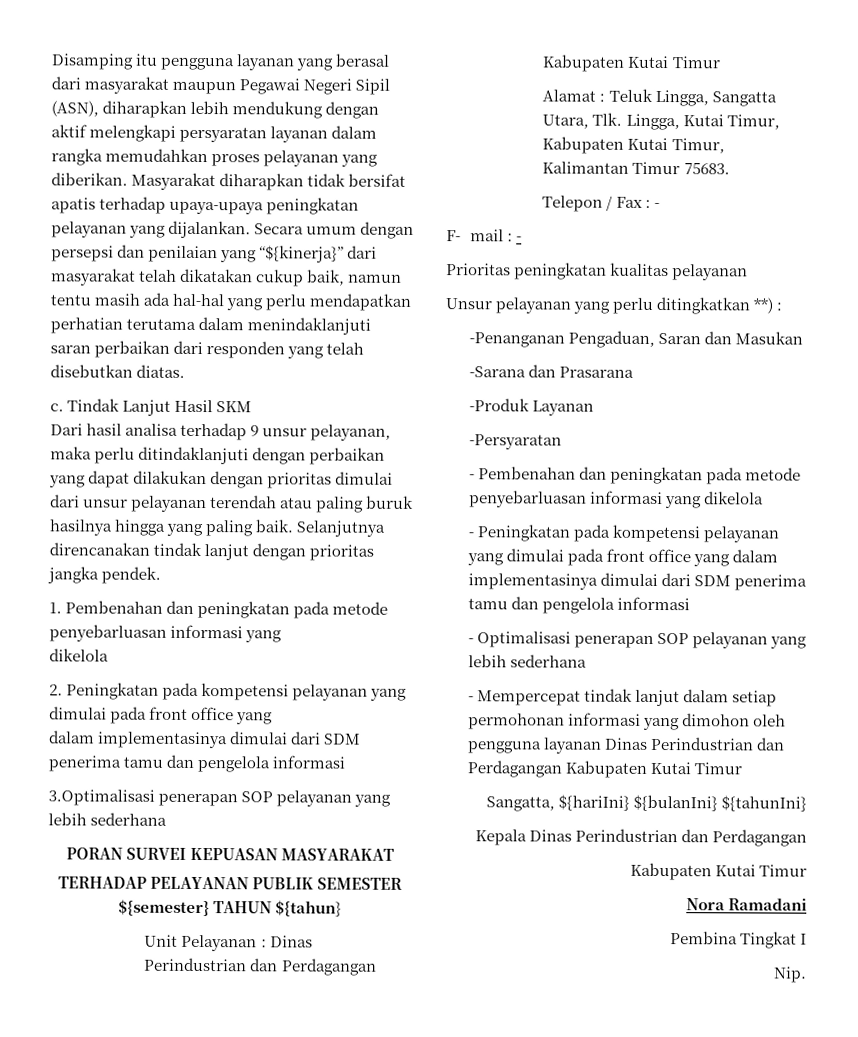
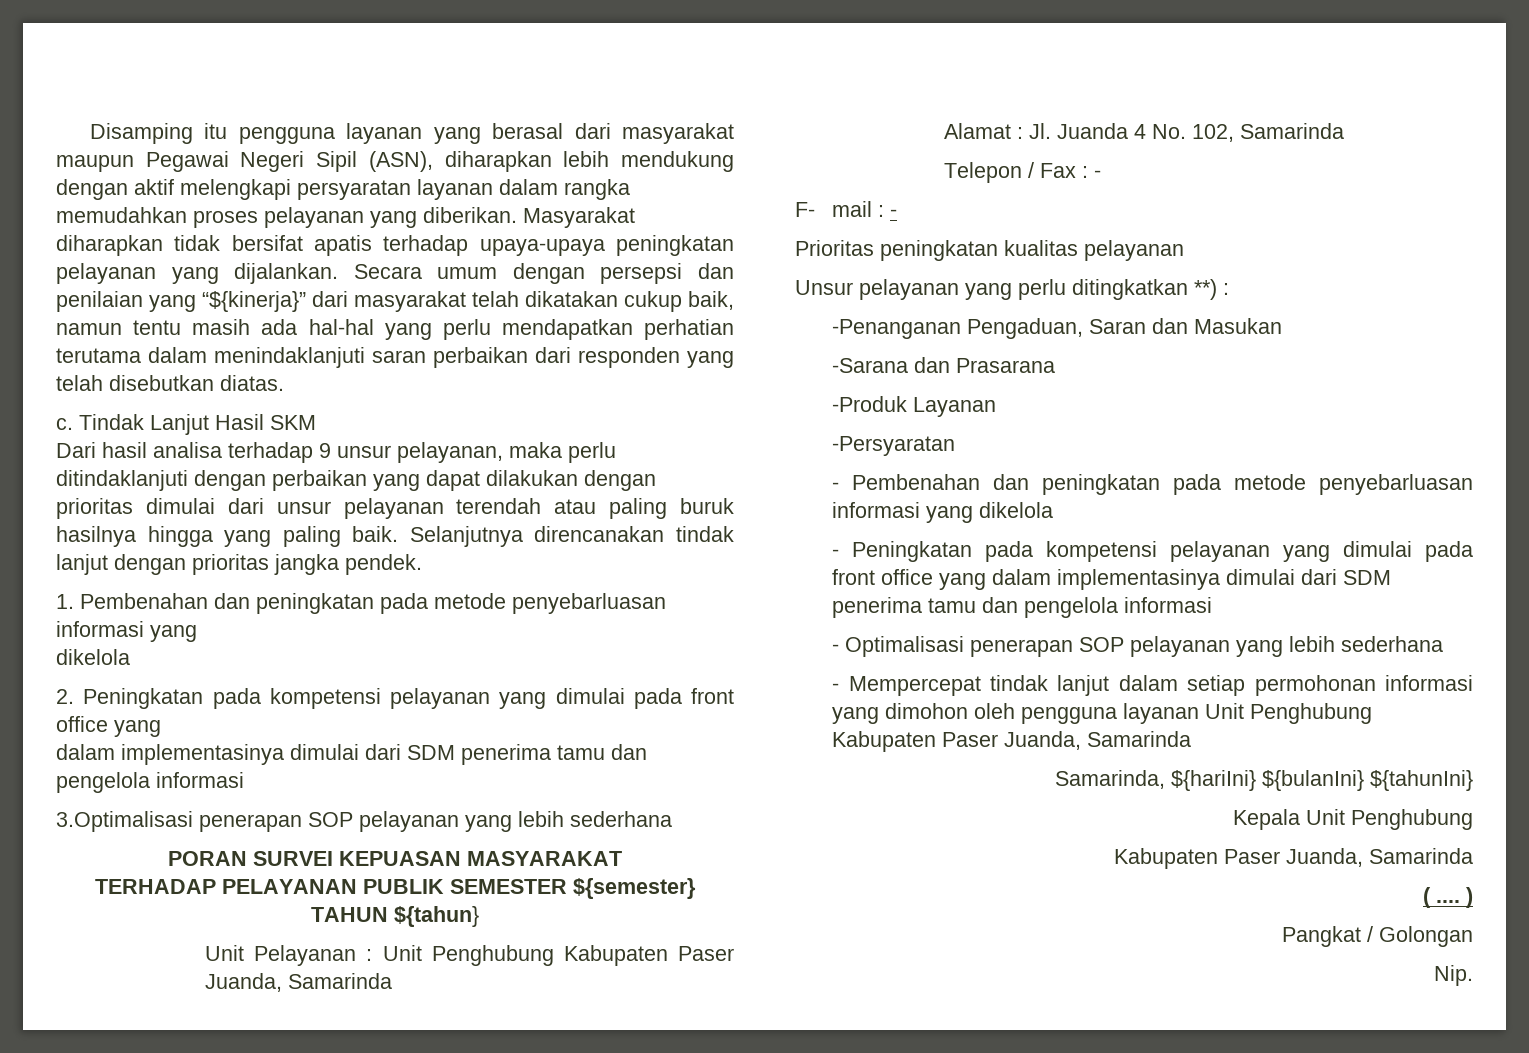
[269,935,313,948] [144,957,377,976] [542,54,721,72] [542,88,777,107] [542,112,780,131] [542,136,725,154] [542,161,730,175] Dinas Perindustrian dan Perdagangan Kabupaten Kutai Timur // Alamat : Teluk Lingga, Sangatta Utara, Tlk. Lingga, Kutai Timur, Kabupaten Kutai Timur, Kalimantan Timur 75683. -> [382,945,734,966] [205,973,393,992] [944,123,1345,142] Unit Penghubung Kabupaten Paser Juanda, Samarinda // Alamat : Jl. Juanda 4 No. 102, Samarinda
[604,736,786,751] [467,760,743,778] [485,794,807,812] [474,828,807,847] [629,862,807,881] [685,898,807,911] [669,931,807,949] Dinas Perindustrian dan Perdagangan Kabupaten Kutai Timur // Sangatta, ${hariIni} ${bulanIni} ${tahunIni} // Kepala Dinas Perindustrian dan Perdagangan // Kabupaten Kutai Timur // Nora Ramadani // Pembina Tingkat I -> [1205,703,1373,724] [832,731,1192,752] [1055,770,1473,791] [1233,809,1473,830] [1114,848,1473,869] [1423,887,1473,908] [1282,926,1473,947] Unit Penghubung Kabupaten Paser Juanda, Samarinda // Samarinda, ${hariIni} ${bulanIni} ${tahunIni} // Kepala Unit Penghubung // Kabupaten Paser Juanda, Samarinda // ( .... ) // Pangkat / Golongan

